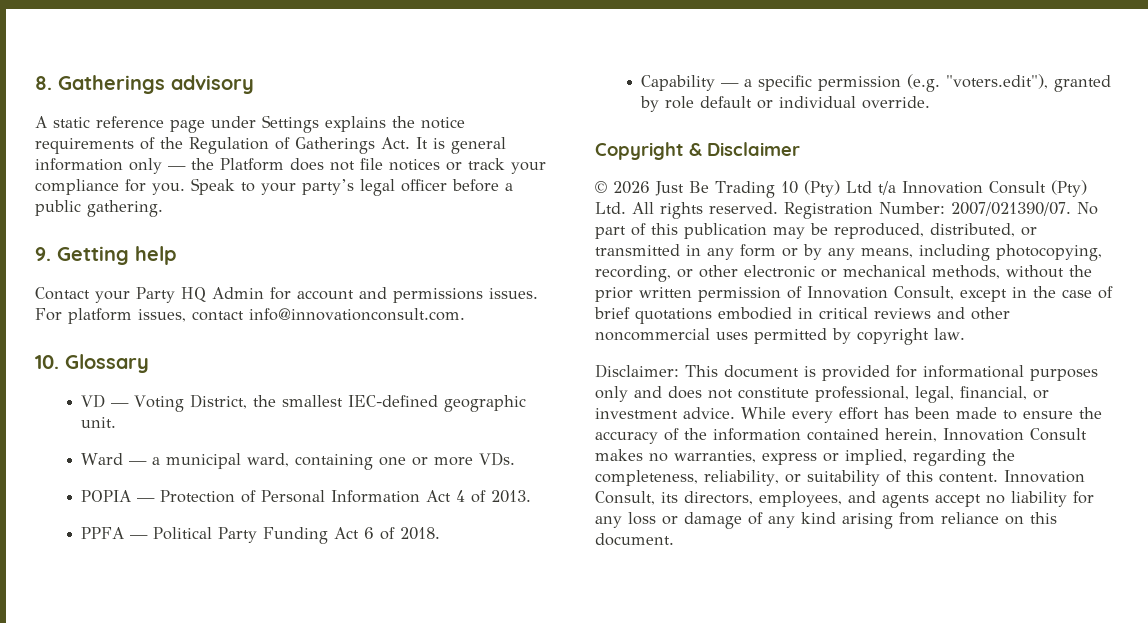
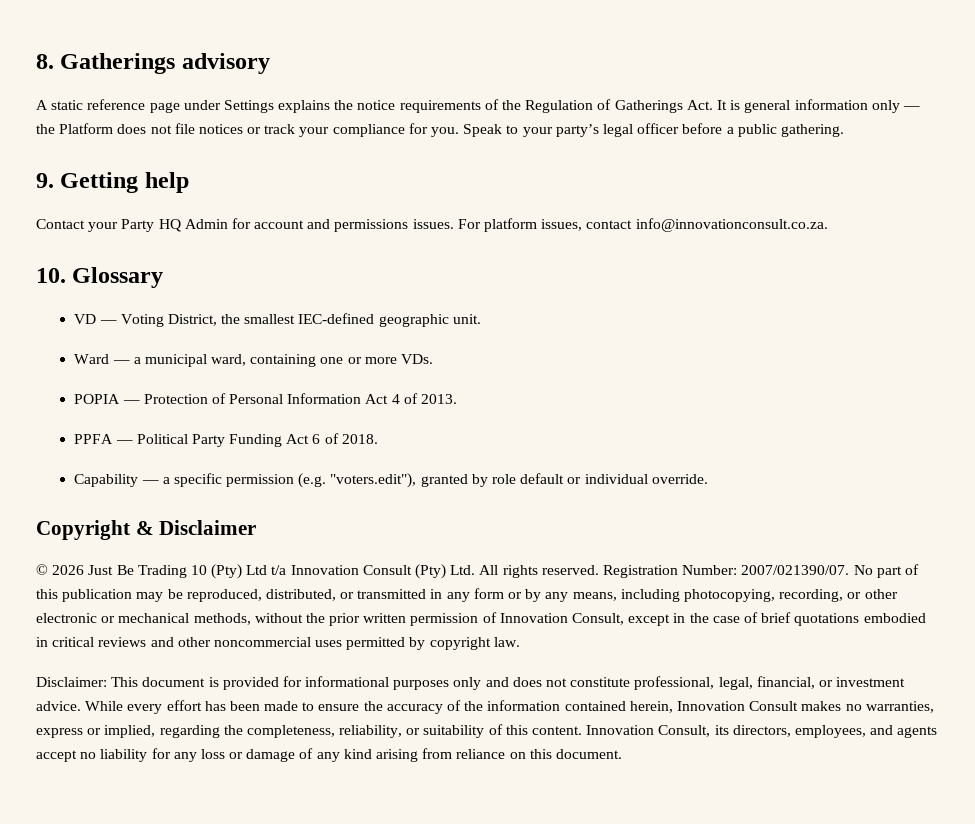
[249,308,465,321] info@innovationconsult.com. -> [635,218,828,232] info@innovationconsult.co.za.

